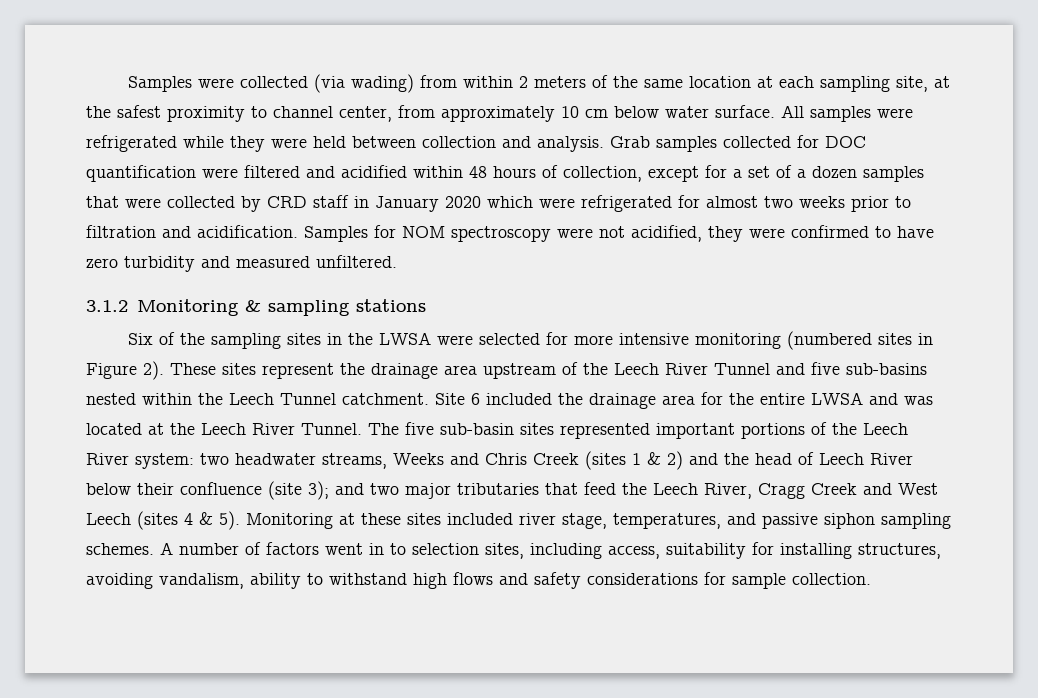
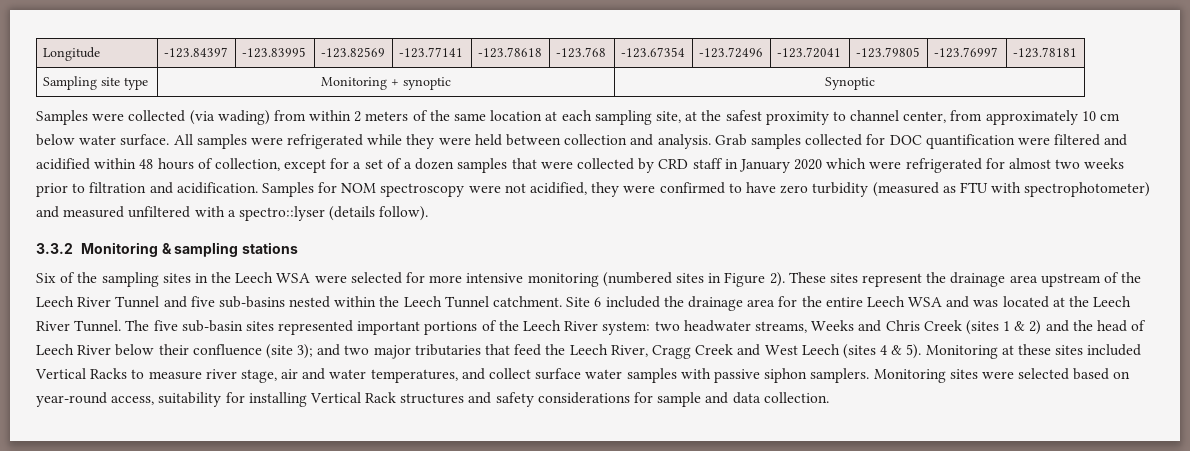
(127, 84) none -> [42,47,100,61] [163,47,228,58] [241,47,306,58] [320,47,385,58] [398,47,463,58] [477,47,542,58] [555,47,606,58] [620,47,685,58] [698,47,763,58] [776,47,841,58] [855,47,920,58] [933,47,998,58] [1012,47,1077,58] [42,76,148,90] [321,77,451,90] [824,77,875,90] Longitude | -123.84397 | -123.83995 | -123.82569 | -123.77141 | -123.78618 | -123.768 | -123.67354 | -123.72496 | -123.72041 | -123.79805 | -123.76997 | -123.78181 // Sampling site type | Monitoring + synoptic | Synoptic //
[201,255,397,268] [86,300,128,312] and measured unfiltered. // 3.1.2 -> [872,182,1151,197] [36,206,429,221] [36,243,73,254] (measured as FTU with spectrophotometer) and measured unfiltered with a spectro::lyser (details follow). // 3.3.2
[378,332,431,345] LWSA -> [235,272,311,283] Leech WSA
[811,392,863,405] LWSA -> [866,296,943,307] Leech WSA
[519,513,951,529] [86,542,941,559] [86,572,493,589] river stage, temperatures, and passive siphon sampling schemes. A number of factors went in to selection sites, including access, suitability for installing structures, avoiding vandalism, ability to withstand high flows -> [35,368,1131,383] [36,392,465,407] Vertical Racks to measure river stage, air and water temperatures, and collect surface water samples with passive siphon samplers. Monitoring sites were selected based on year-round access, suitability for installing Vertical Rack structures
(786, 581) none -> [705,392,761,404] and data

